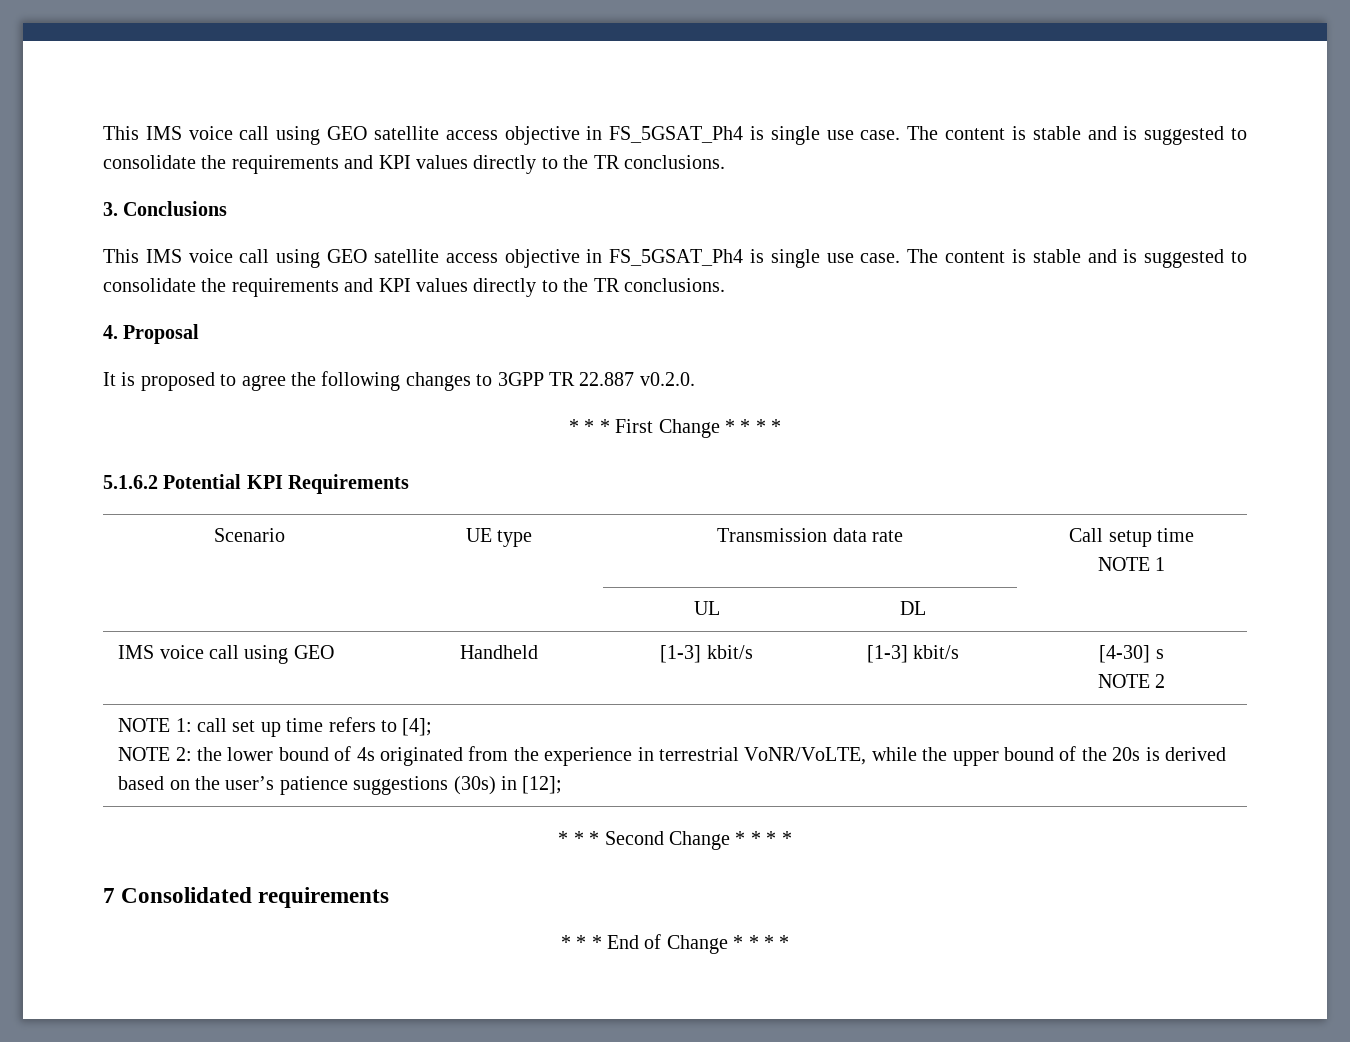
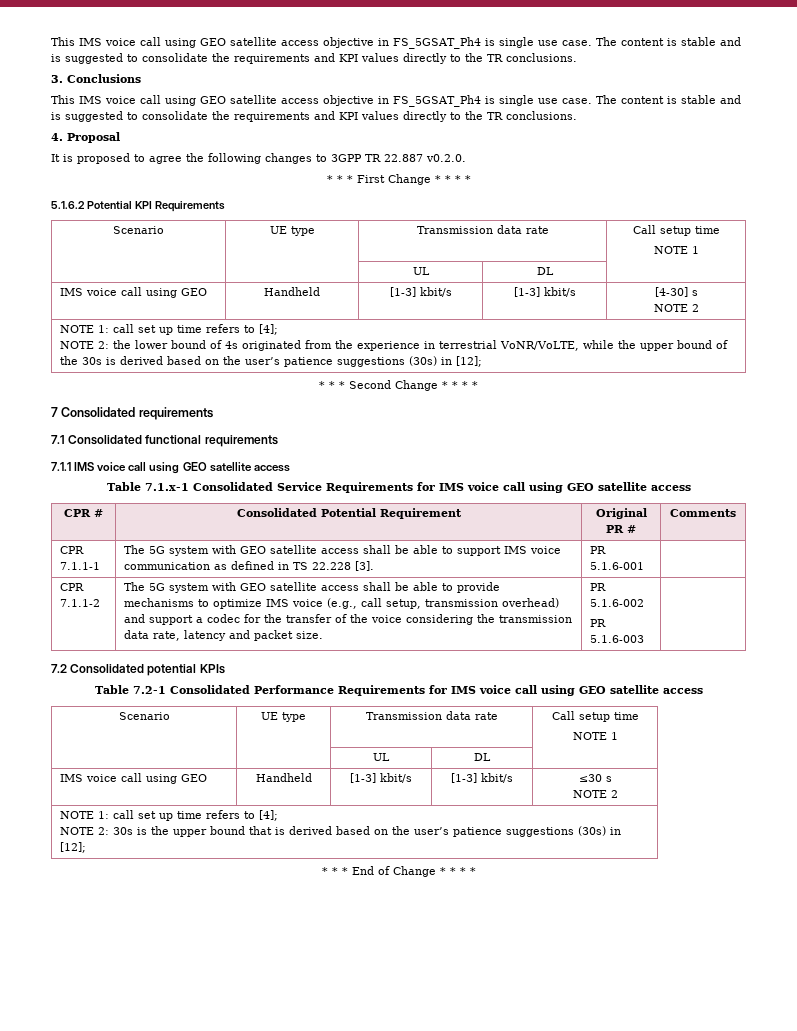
[1112,747,1141,761] 20s -> [81,357,102,365] 30s
(390, 897) none -> [51,435,278,447] [51,462,290,474] [106,482,691,493] [64,509,103,517] [236,508,462,519] [595,508,647,519] [606,525,636,533] [670,509,736,517] [59,546,84,554] [59,562,100,570] [123,545,561,556] [123,561,374,571] [589,546,606,554] [589,562,644,570] [59,583,84,591] [59,599,100,607] [123,582,500,593] [123,598,559,609] [123,614,572,625] [123,630,323,641] [589,583,606,591] [589,599,644,607] [589,619,606,627] [589,635,644,643] [51,664,225,676] [94,685,703,696] [118,712,170,720] [261,712,306,722] [365,711,498,720] [551,711,639,722] [572,732,618,740] [373,753,390,761] [474,753,491,761] [59,773,207,784] [255,773,312,782] [350,773,412,783] [451,773,513,783] [578,774,612,782] [572,790,618,798] [59,810,278,821] [59,826,621,837] [59,842,86,853] // 7.1 Consolidated functional requirements // 7.1.1 IMS voice call using GEO satellite access // Table 7.1.x-1 Consolidated Service Requirements for IMS voice call using GEO satellite access // CPR # | Consolidated Potential Requirement | Original PR # | Comments // CPR 7.1.1-1 | The 5G system with GEO satellite access shall be able to support IMS voice communication as defined in TS 22.228 [3]. | PR 5.1.6-001 | // CPR 7.1.1-2 | The 5G system with GEO satellite access shall be able to provide mechanisms to optimize IMS voice (e.g., call setup, transmission overhead) and support a codec for the transfer of the voice considering the transmission data rate, latency and packet size. | PR 5.1.6-002 // PR 5.1.6-003 | // 7.2 Consolidated potential KPIs // Table 7.2-1 Consolidated Performance Requirements for IMS voice call using GEO satellite access // Scenario | UE type | Transmission data rate | Call setup time // NOTE 1 // | | UL | DL | // IMS voice call using GEO | Handheld | [1-3] kbit/s | [1-3] kbit/s | ≤30 s // NOTE 2 // NOTE 1: call set up time refers to [4]; // NOTE 2: 30s is the upper bound that is derived based on the user’s patience suggestions (30s) in [12];

